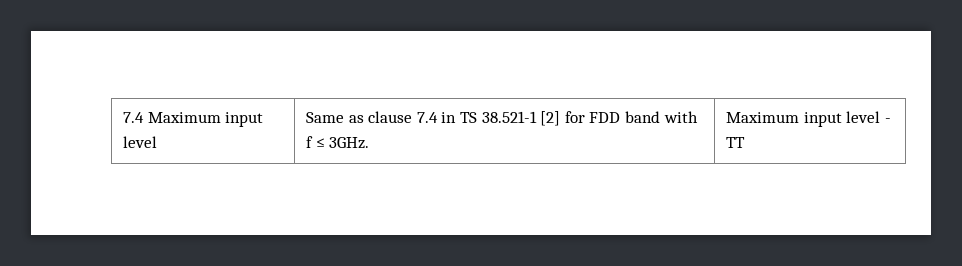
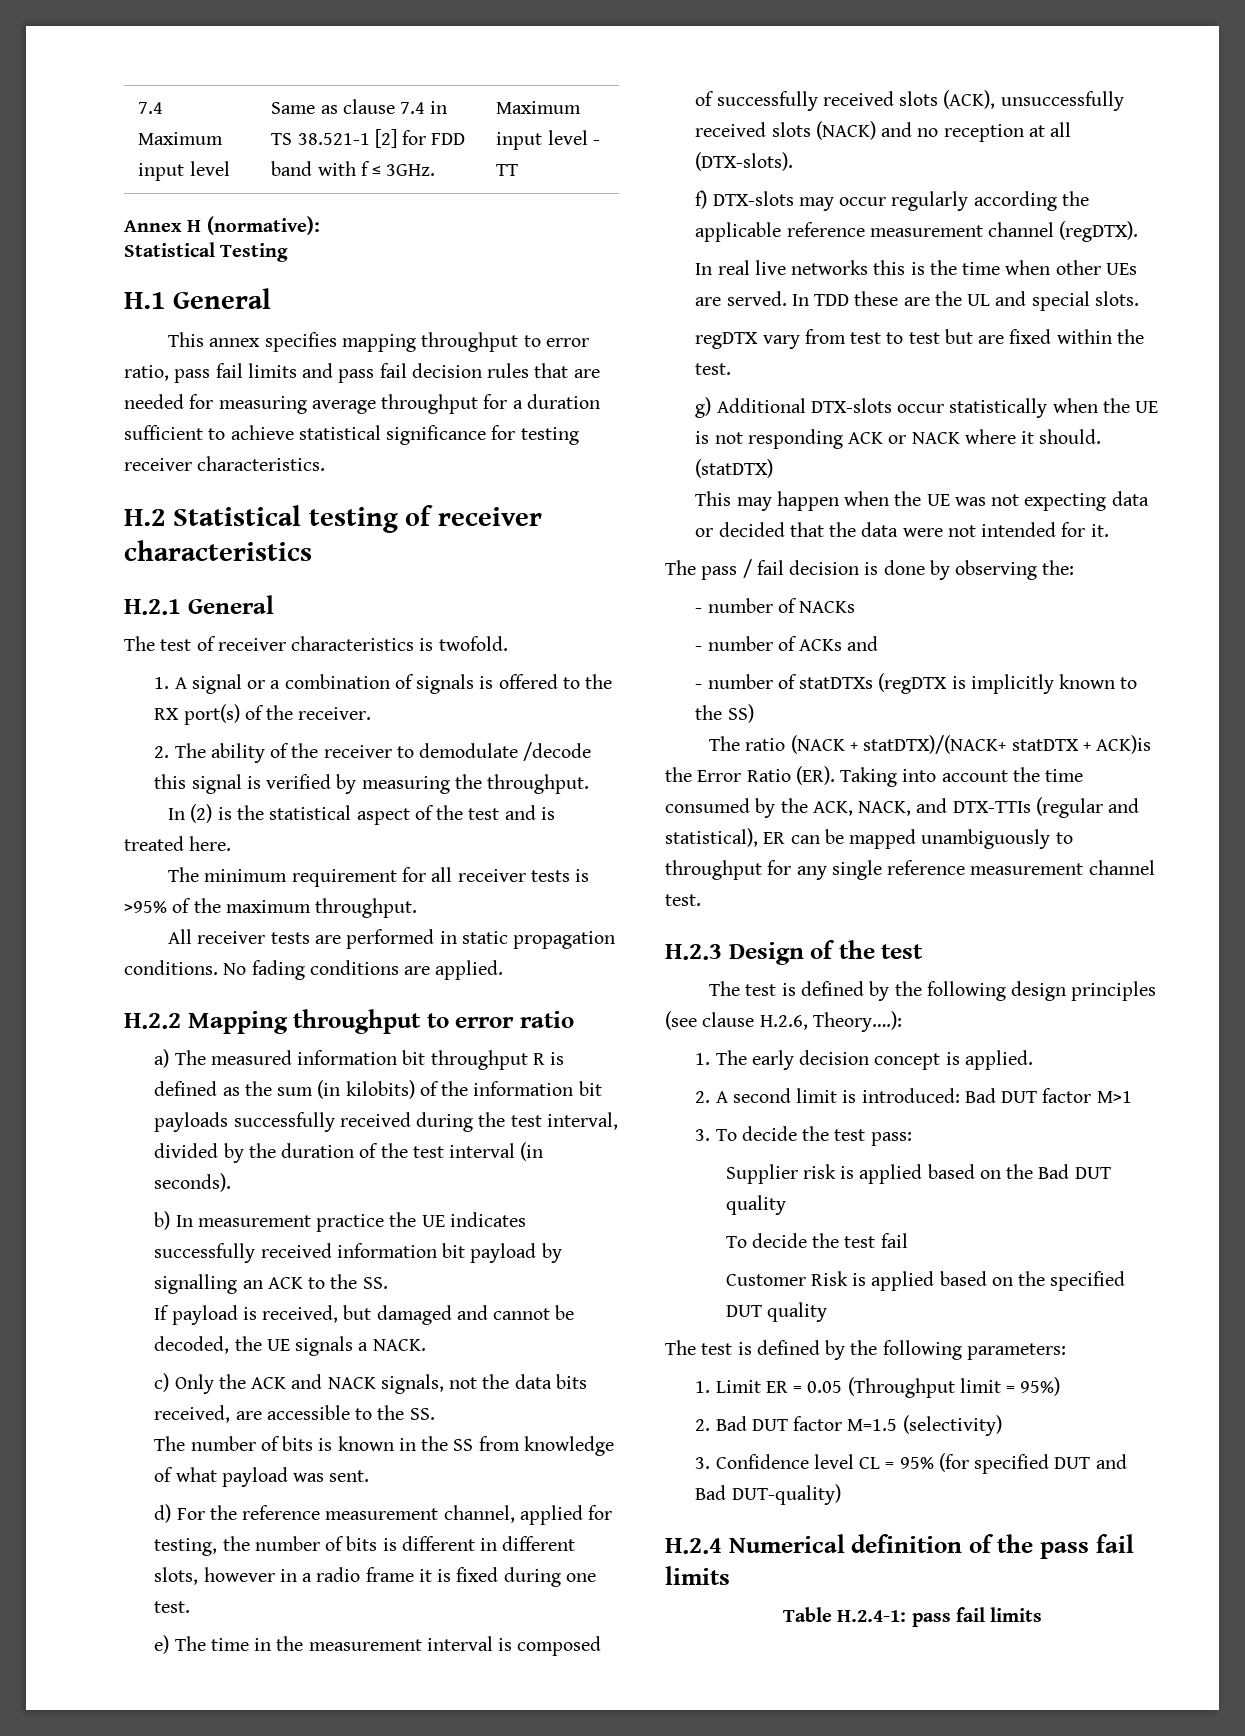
(746, 142) none -> [124,216,320,235] [124,242,289,262] [124,288,272,309] [168,332,589,352] [124,363,600,383] [124,394,600,414] [124,425,579,445] [124,456,326,471] [124,505,542,533] [124,540,312,561] [124,595,274,615] [124,636,508,651] [154,674,613,694] [154,704,372,725] [154,742,592,763] [154,774,590,794] [168,804,555,825] [124,836,232,851] [168,867,590,887] [124,898,418,918] [168,929,616,949] [124,960,504,980] [124,1009,575,1034] [154,1049,565,1070] [154,1080,602,1099] [154,1112,618,1132] [154,1142,544,1163] [154,1173,232,1192] [154,1211,526,1232] [154,1243,562,1263] [154,1274,388,1294] [154,1305,575,1325] [154,1336,426,1356] [154,1373,587,1394] [154,1405,435,1423] [154,1436,614,1456] [154,1467,370,1487] [154,1504,613,1525] [154,1536,576,1556] [154,1567,596,1587] [154,1601,191,1613] [154,1635,602,1656] [695,90,1124,111] [695,121,1072,142] [695,152,794,171] [695,190,1089,211] [695,221,1139,242] [695,260,1137,275] [695,291,1139,311] [695,329,1144,349] [695,363,732,375] [695,397,1159,418] [695,429,1102,449] [695,459,774,478] [695,491,1149,511] [695,522,1109,537] [665,559,1075,580] [695,598,856,613] [695,636,879,651] [695,673,1138,694] [695,704,754,723] [709,735,1152,754] [665,766,1084,787] [665,797,1140,818] [665,828,1073,849] [665,860,1155,880] [665,894,701,906] [665,940,924,965] [709,981,1157,1001] [665,1011,902,1032] [695,1050,1033,1070] [695,1088,1132,1103] [695,1126,912,1146] [725,1164,1111,1184] [725,1195,786,1215] [725,1233,908,1248] [725,1271,1126,1291] [725,1302,827,1322] [665,1340,1066,1360] [695,1377,1061,1398] [695,1415,1002,1436] [695,1453,1127,1474] [695,1484,841,1505] [665,1534,1134,1559] [665,1566,730,1585] [782,1607,1043,1627] // Annex H (normative): // Statistical Testing // H.1 General // This annex specifies mapping throughput to error ratio, pass fail limits and pass fail decision rules that are needed for measuring average throughput for a duration sufficient to achieve statistical significance for testing receiver characteristics. // H.2 Statistical testing of receiver characteristics // H.2.1 General // The test of receiver characteristics is twofold. // 1. A signal or a combination of signals is offered to the RX port(s) of the receiver. // 2. The ability of the receiver to demodulate /decode this signal is verified by measuring the throughput. // In (2) is the statistical aspect of the test and is treated here. // The minimum requirement for all receiver tests is >95% of the maximum throughput. // All receiver tests are performed in static propagation conditions. No fading conditions are applied. // H.2.2 Mapping throughput to error ratio // a) The measured information bit throughput R is defined as the sum (in kilobits) of the information bit payloads successfully received during the test interval, divided by the duration of the test interval (in seconds). // b) In measurement practice the UE indicates successfully received information bit payload by signalling an ACK to the SS. // If payload is received, but damaged and cannot be decoded, the UE signals a NACK. // c) Only the ACK and NACK signals, not the data bits received, are accessible to the SS. // The number of bits is known in the SS from knowledge of what payload was sent. // d) For the reference measurement channel, applied for testing, the number of bits is different in different slots, however in a radio frame it is fixed during one test. // e) The time in the measurement interval is composed of successfully received slots (ACK), unsuccessfully received slots (NACK) and no reception at all (DTX-slots). // f) DTX-slots may occur regularly according the applicable reference measurement channel (regDTX). // In real live networks this is the time when other UEs are served. In TDD these are the UL and special slots. // regDTX vary from test to test but are fixed within the test. // g) Additional DTX-slots occur statistically when the UE is not responding ACK or NACK where it should. (statDTX) // This may happen when the UE was not expecting data or decided that the data were not intended for it. // The pass / fail decision is done by observing the: // - number of NACKs // - number of ACKs and // - number of statDTXs (regDTX is implicitly known to the SS) // The ratio (NACK + statDTX)/(NACK+ statDTX + ACK)is the Error Ratio (ER). Taking into account the time consumed by the ACK, NACK, and DTX-TTIs (regular and statistical), ER can be mapped unambiguously to throughput for any single reference measurement channel test. // H.2.3 Design of the test // The test is defined by the following design principles (see clause H.2.6, Theory….): // 1. The early decision concept is applied. // 2. A second limit is introduced: Bad DUT factor M>1 // 3. To decide the test pass: // Supplier risk is applied based on the Bad DUT quality // To decide the test fail // Customer Risk is applied based on the specified DUT quality // The test is defined by the following parameters: // 1. Limit ER = 0.05 (Throughput limit = 95%) // 2. Bad DUT factor M=1.5 (selectivity) // 3. Confidence level CL = 95% (for specified DUT and Bad DUT-quality) // H.2.4 Numerical definition of the pass fail limits // Table H.2.4-1: pass fail limits

